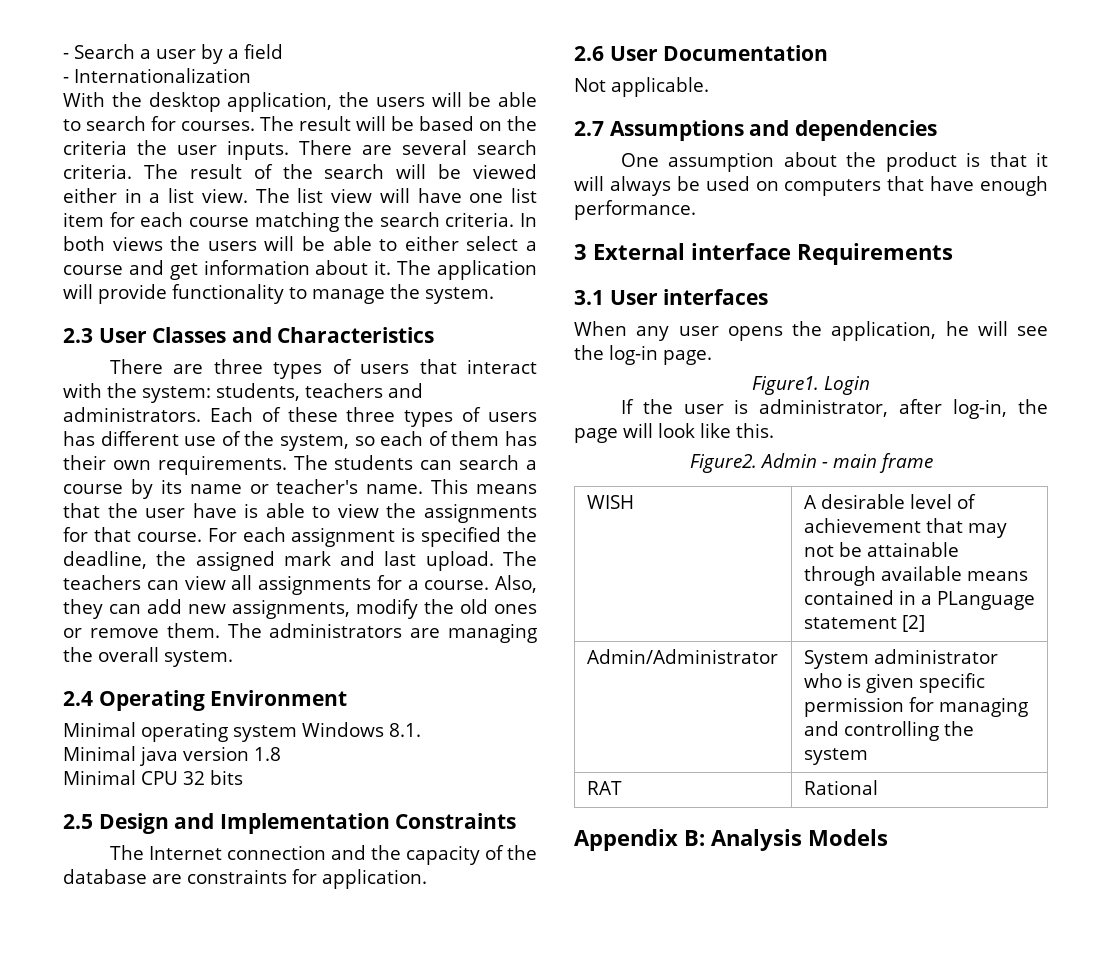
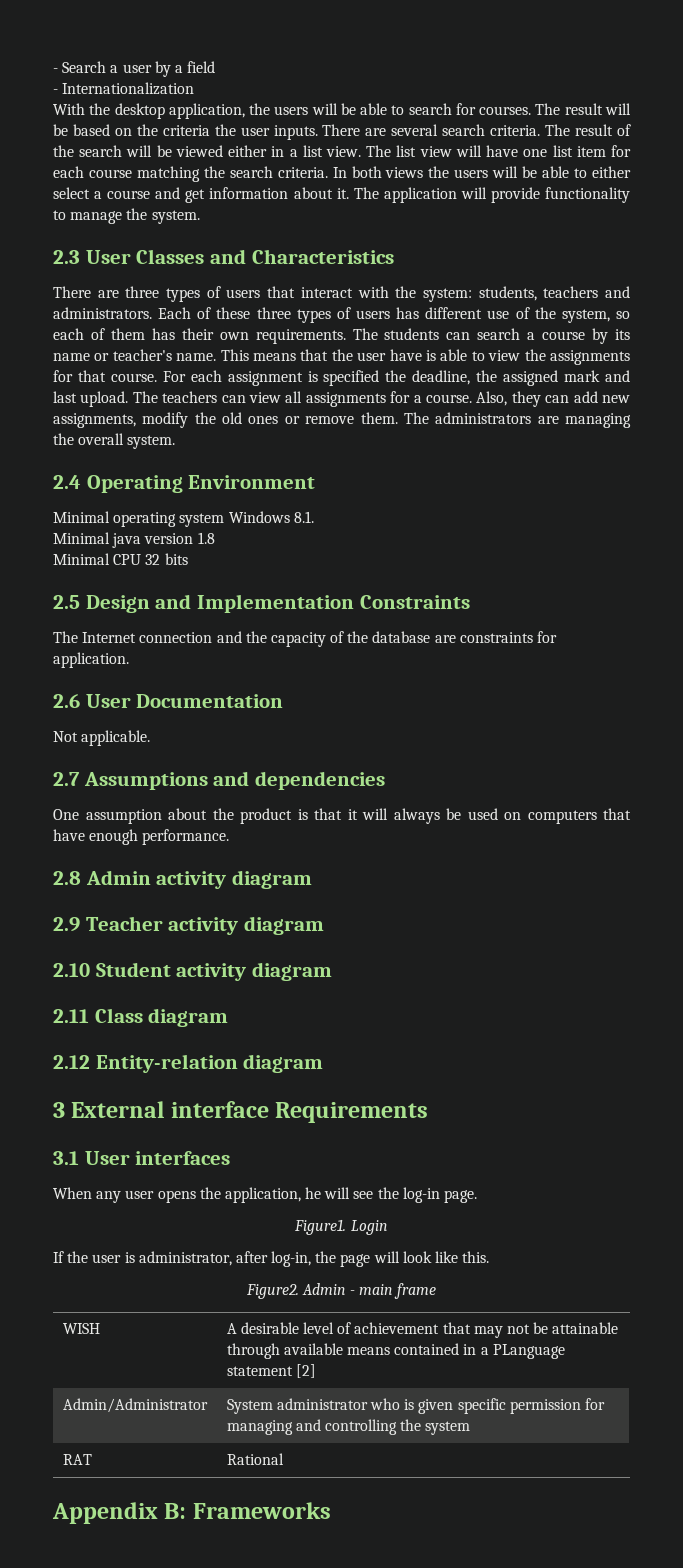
(696, 210) none -> [53,870,313,889] [53,916,325,935] [53,962,333,981] [53,1008,229,1027] [53,1054,324,1073] // 2.8 Admin activity diagram // 2.9 Teacher activity diagram // 2.10 Student activity diagram // 2.11 Class diagram // 2.12 Entity-relation diagram
[711,829,888,851] Analysis Models -> [192,1502,331,1519] Frameworks

